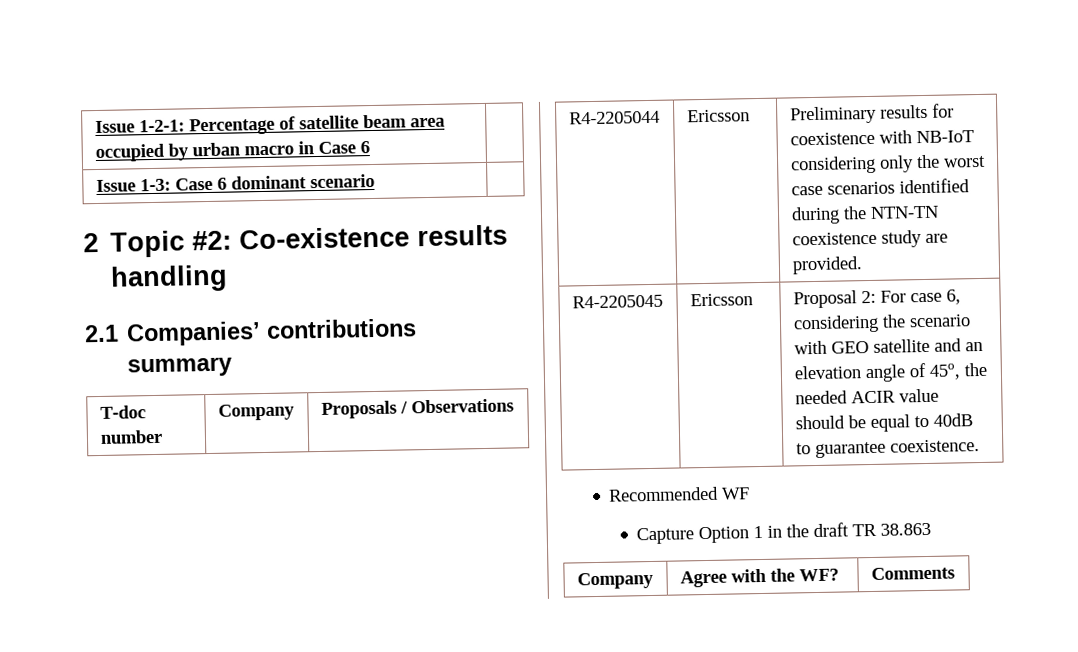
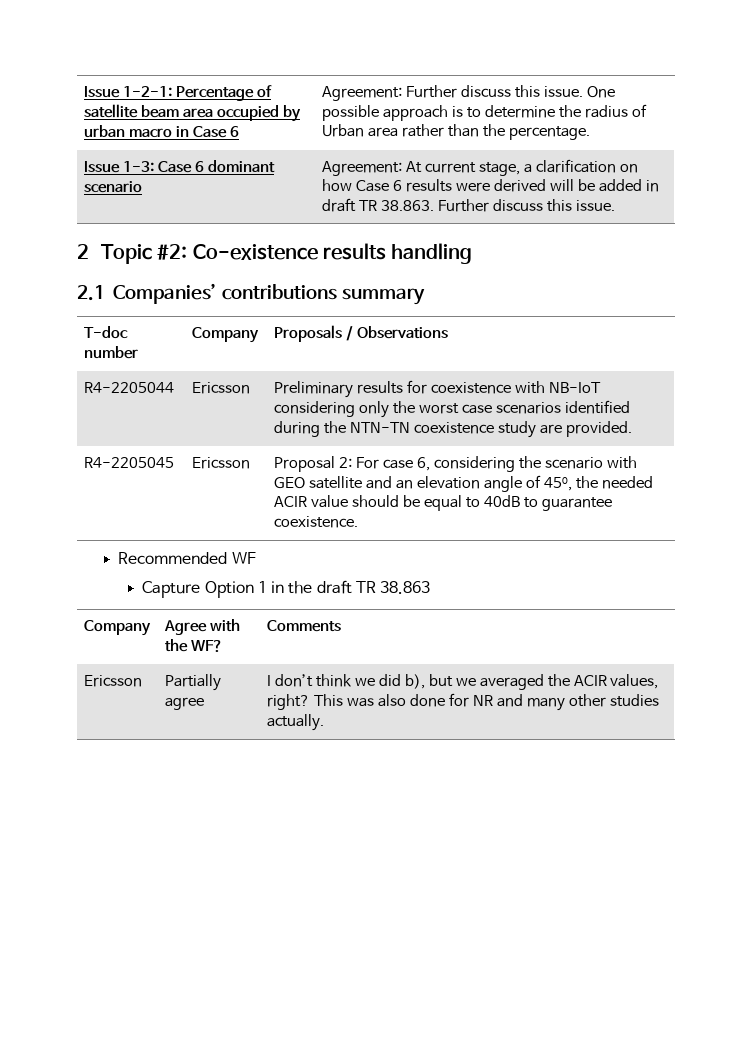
(370, 147) none -> [322,85,615,101] [322,104,647,121] [322,124,590,140] Agreement: Further discuss this issue. One possible approach is to determine the radius of Urban area rather than the percentage.
(375, 181) none -> [322,159,638,176] [322,179,659,192] [322,198,615,212] Agreement: At current stage, a clarification on how Case 6 results were derived will be added in draft TR 38.863. Further discuss this issue.
(955, 573) none -> [84,675,143,687] [165,674,222,691] [165,697,205,710] [267,674,659,690] [267,693,659,711] [267,714,325,731] // Ericsson | Partially agree | I don’t think we did b), but we averaged the ACIR values, right? This was also done for NR and many other studies actually.

